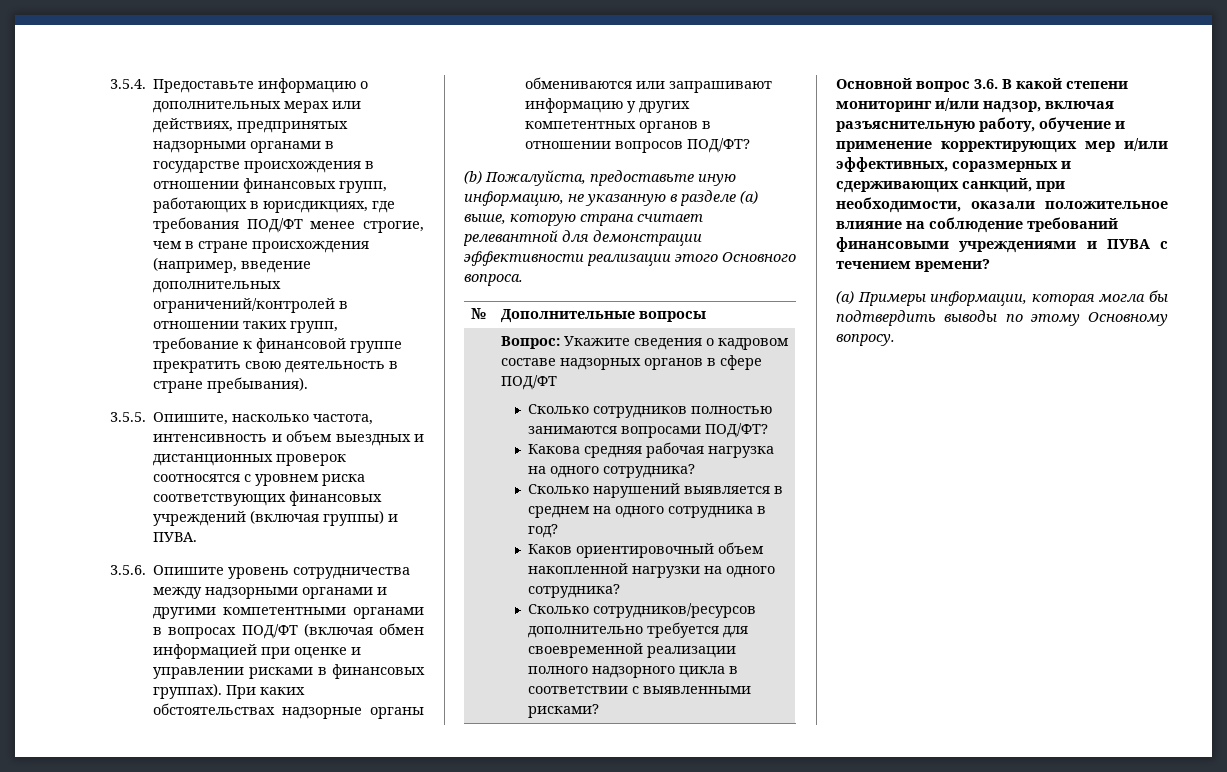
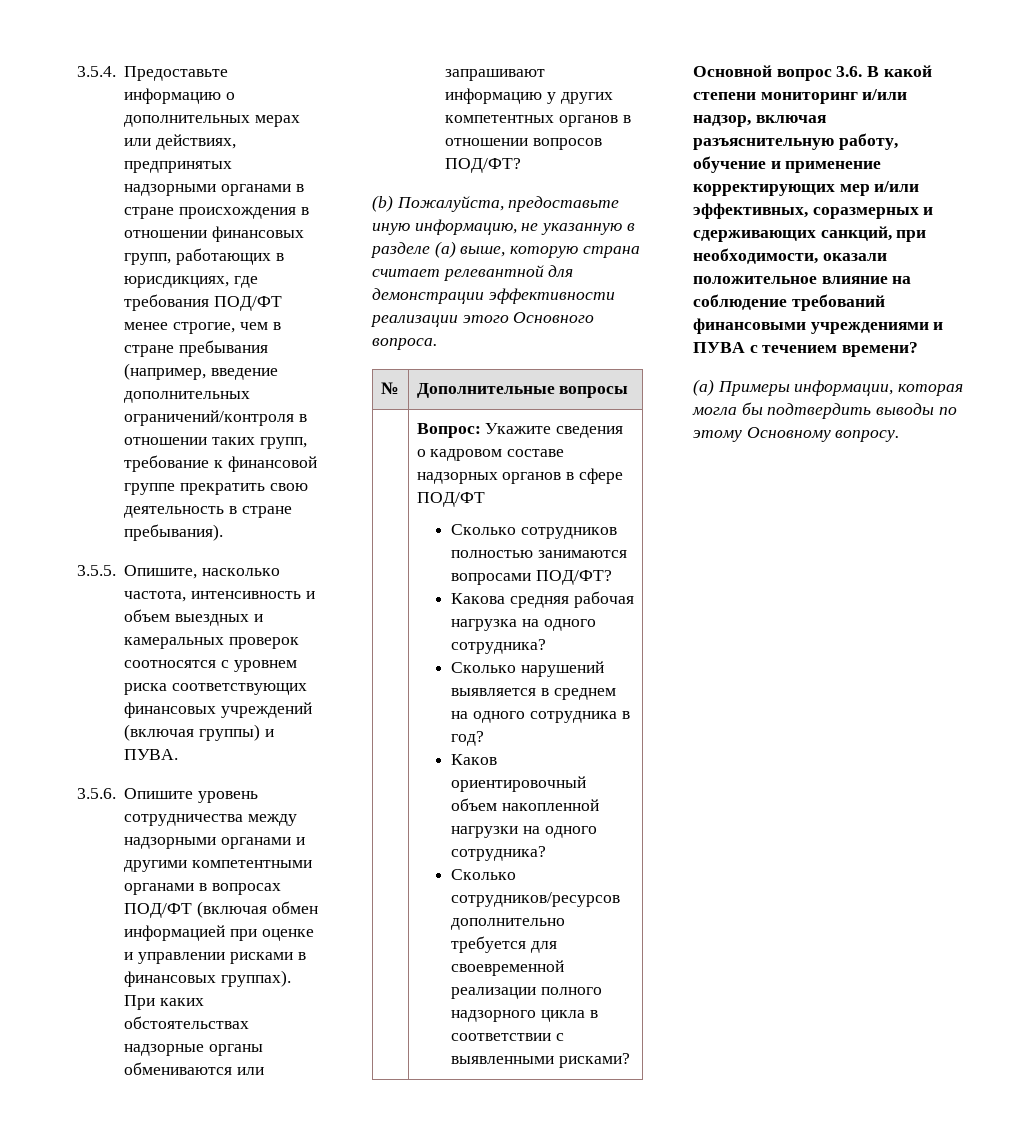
[153,161,241,173] государстве -> [124,207,175,219] стране
[252,241,370,253] происхождения -> [179,340,269,357] пребывания
[153,298,336,313] ограничений/контролей -> [124,410,295,426] ограничений/контроля
[153,454,274,466] дистанционных -> [124,637,225,649] камеральных

